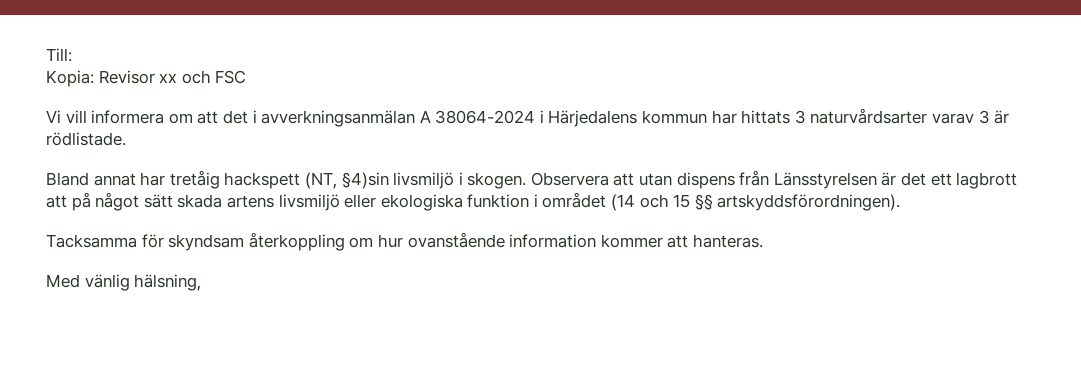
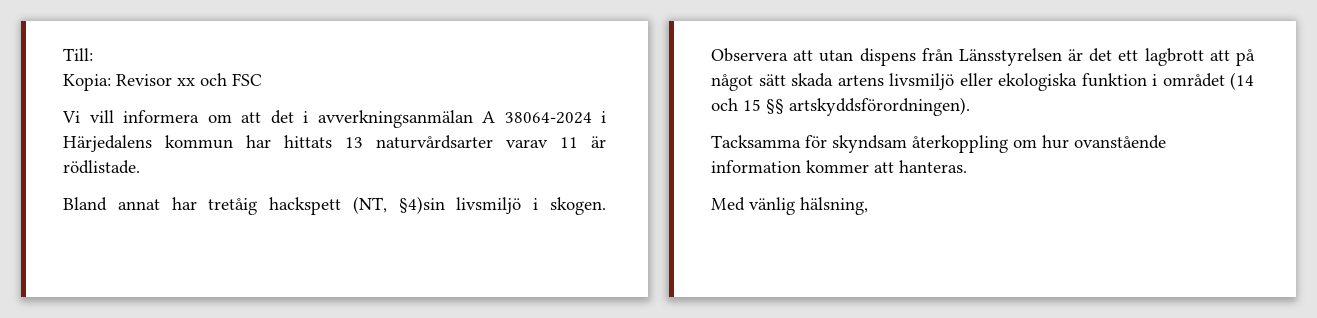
[794,110,806,124] 3 -> [345,137,363,148] 13
[978,110,990,124] 3 -> [560,137,578,148] 11

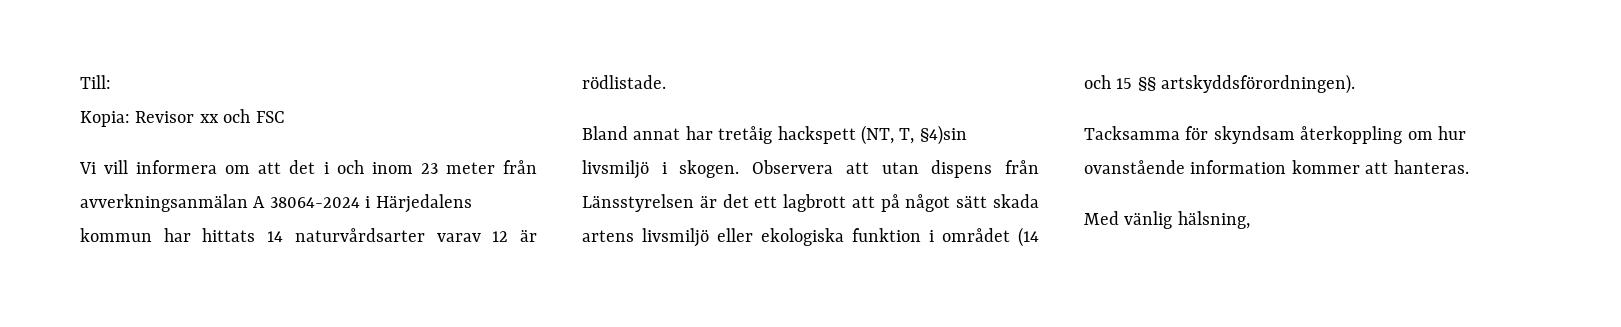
(308, 117) none -> [336,160,538,174] och inom 23 meter från
[345,137,363,148] 13 -> [267,231,284,242] 14
[560,137,578,148] 11 -> [492,231,509,242] 12
(387, 205) none -> [899,128,915,144] T,

